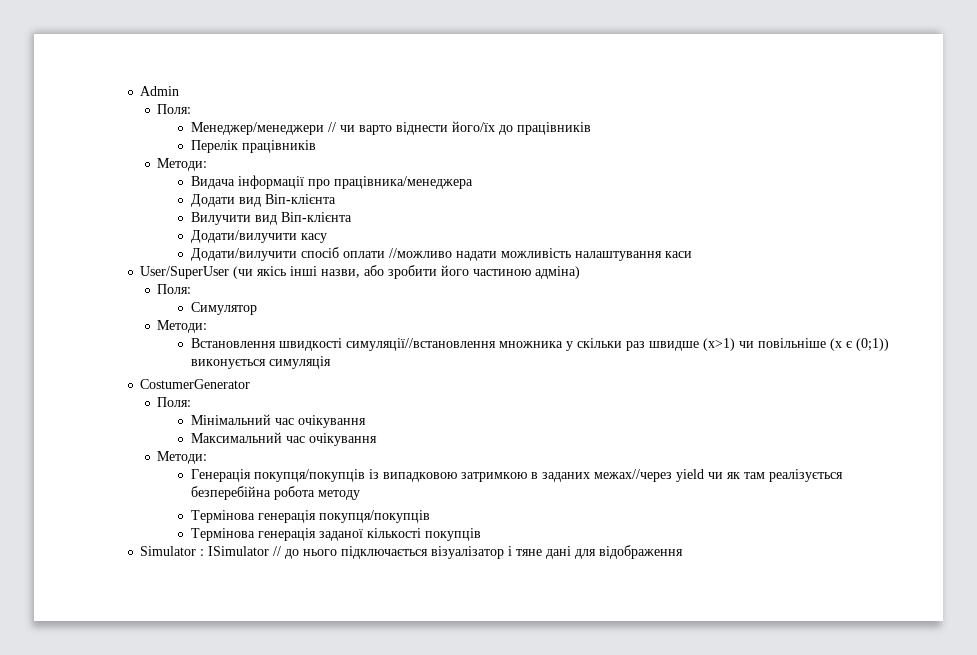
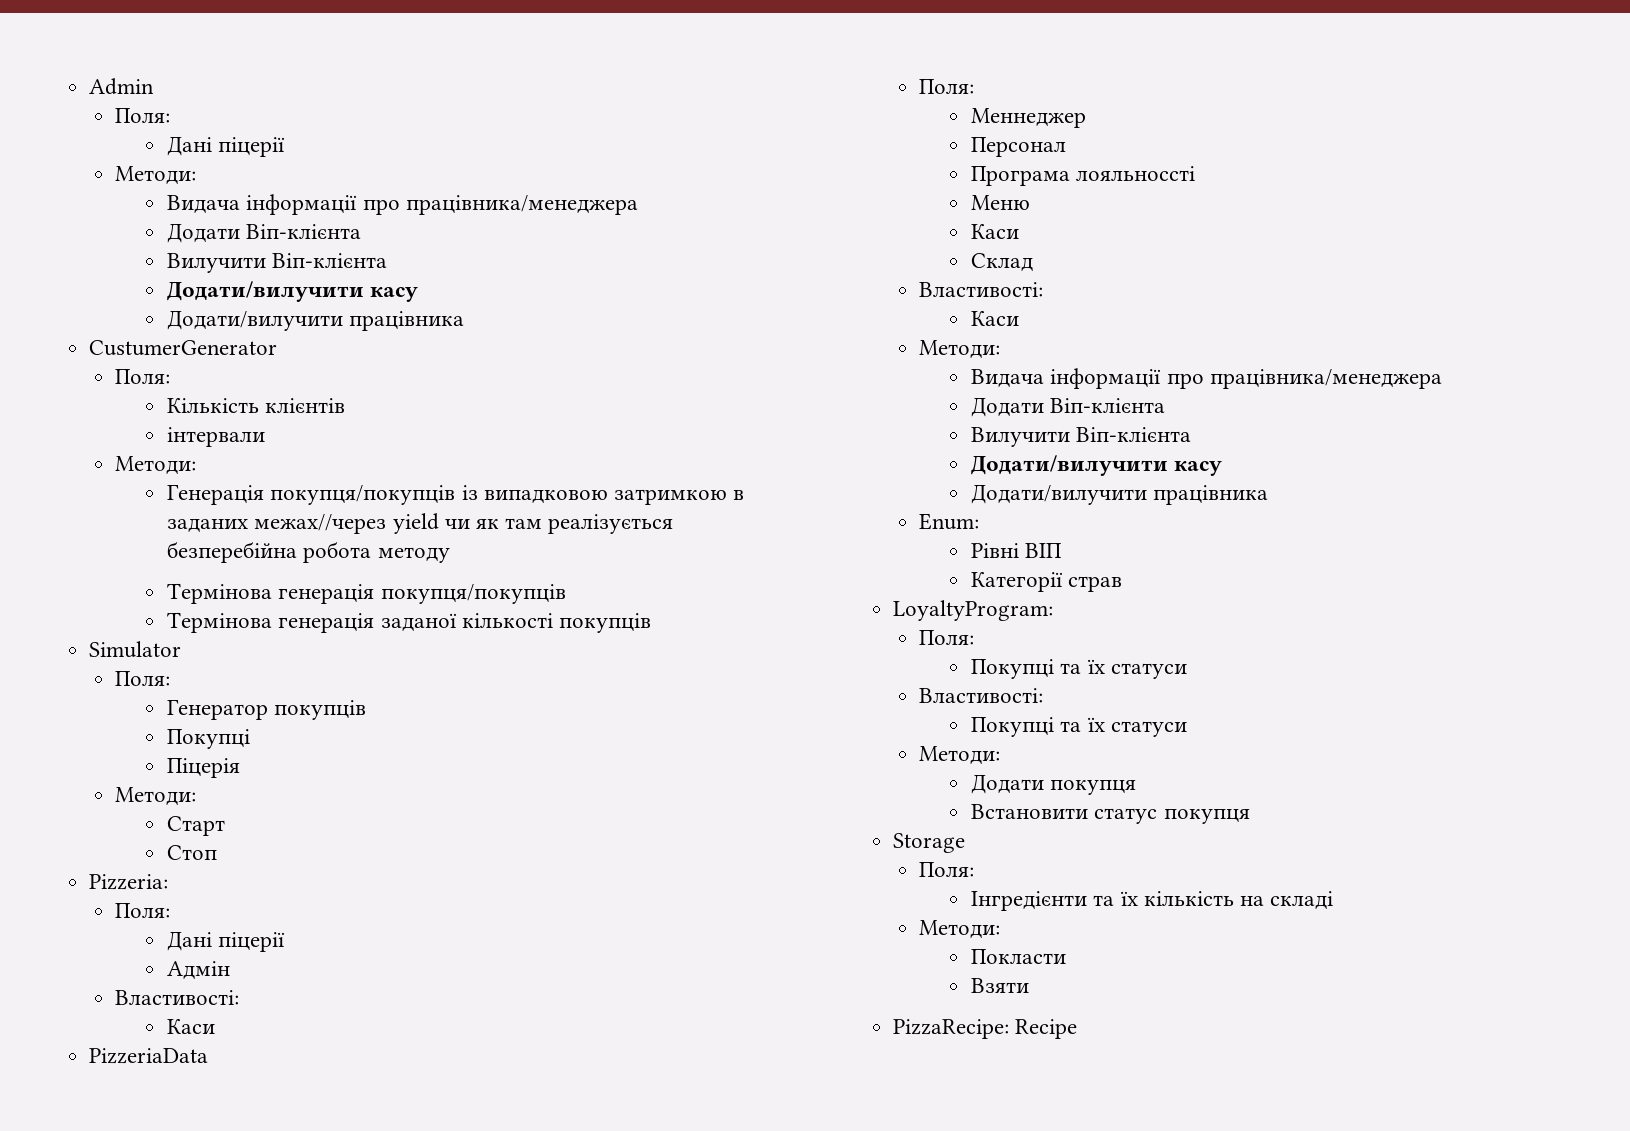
[190,121,591,135] [190,140,316,153] [157,158,208,171] [190,175,473,189] [190,194,336,207] [190,212,352,225] [190,230,327,243] [190,247,692,261] [140,265,581,279] [157,284,192,294] [190,302,257,315] [157,320,208,333] [190,338,889,351] [190,356,331,369] [140,379,251,389] [157,397,192,407] [190,414,366,428] [190,432,377,446] Менеджер/менеджери // чи варто віднести його/їх до працівників // Перелік працівників // Методи: // Видача інформації про працівника/менеджера // Додати вид Віп-клієнта // Вилучити вид Віп-клієнта // Додати/вилучити касу // Додати/вилучити спосіб оплати //можливо надати можливість налаштування каси // User/SuperUser (чи якісь інші назви, або зробити його частиною адміна) // Поля: // Симулятор // Методи: // Встановлення швидкості симуляції//встановлення множника у скільки раз швидше (х>1) чи повільніше (х є (0;1)) виконується симуляція // CostumerGenerator // Поля: // Мінімальний час очікування // Максимальний час очікування -> [167,136,286,157] [115,166,197,185] [167,194,638,215] [167,223,362,243] [167,253,388,273] [167,281,419,302] [167,310,465,331] [89,340,278,356] [115,369,171,384] [167,398,346,413] [167,427,266,447] Дані піцерії // Методи: // Видача інформації про працівника/менеджера // Додати Віп-клієнта // Вилучити Віп-клієнта // Додати/вилучити касу // Додати/вилучити працівника // CustumerGenerator // Поля: // Кількість клієнтів // інтервали
[200,545,684,559] : ISimulator // до нього підключається візуалізатор і тяне дані для відображення -> [115,671,171,686] [167,699,367,720] [167,729,251,749] [167,758,241,778] [115,787,197,806] [167,816,226,836] [167,845,218,860] [89,874,169,890] [115,903,171,918] [167,931,286,952] [167,961,231,980] [115,990,240,1005] [167,1019,216,1034] [89,1048,209,1064] [919,79,975,94] [971,108,1087,128] [971,137,1067,157] [971,166,1196,186] [971,195,1031,210] [971,224,1020,239] [971,253,1034,272] [919,282,1044,297] [971,311,1020,326] [919,340,1001,359] [971,368,1442,389] [971,397,1166,417] [971,427,1192,447] [971,455,1223,476] [971,484,1269,505] [919,513,980,530] [971,543,1063,558] [971,572,1123,592] [893,600,1054,621] [919,630,975,645] [971,659,1187,679] [919,688,1044,703] [971,717,1187,737] [919,746,1001,765] [971,774,1137,795] [971,804,1250,824] [893,833,966,853] [919,862,975,877] [971,891,1334,911] [919,920,1001,939] [971,949,1067,964] [971,978,1030,993] [893,1019,1078,1039] // Поля: // Генератор покупців // Покупці // Піцерія // Методи: // Старт // Стоп // Pizzeria: // Поля: // Дані піцерії // Адмін // Властивості: // Каси // PizzeriaData // Поля: // Меннеджер // Персонал // Програма лояльноссті // Меню // Каси // Склад // Властивості: // Каси // Методи: // Видача інформації про працівника/менеджера // Додати Віп-клієнта // Вилучити Віп-клієнта // Додати/вилучити касу // Додати/вилучити працівника // Enum: // Рівні ВІП // Категорії страв // LoyaltyProgram: // Поля: // Покупці та їх статуси // Властивості: // Покупці та їх статуси // Методи: // Додати покупця // Встановити статус покупця // Storage // Поля: // Інгредієнти та їх кількість на складі // Методи: // Покласти // Взяти // PizzaRecipe: Recipe

